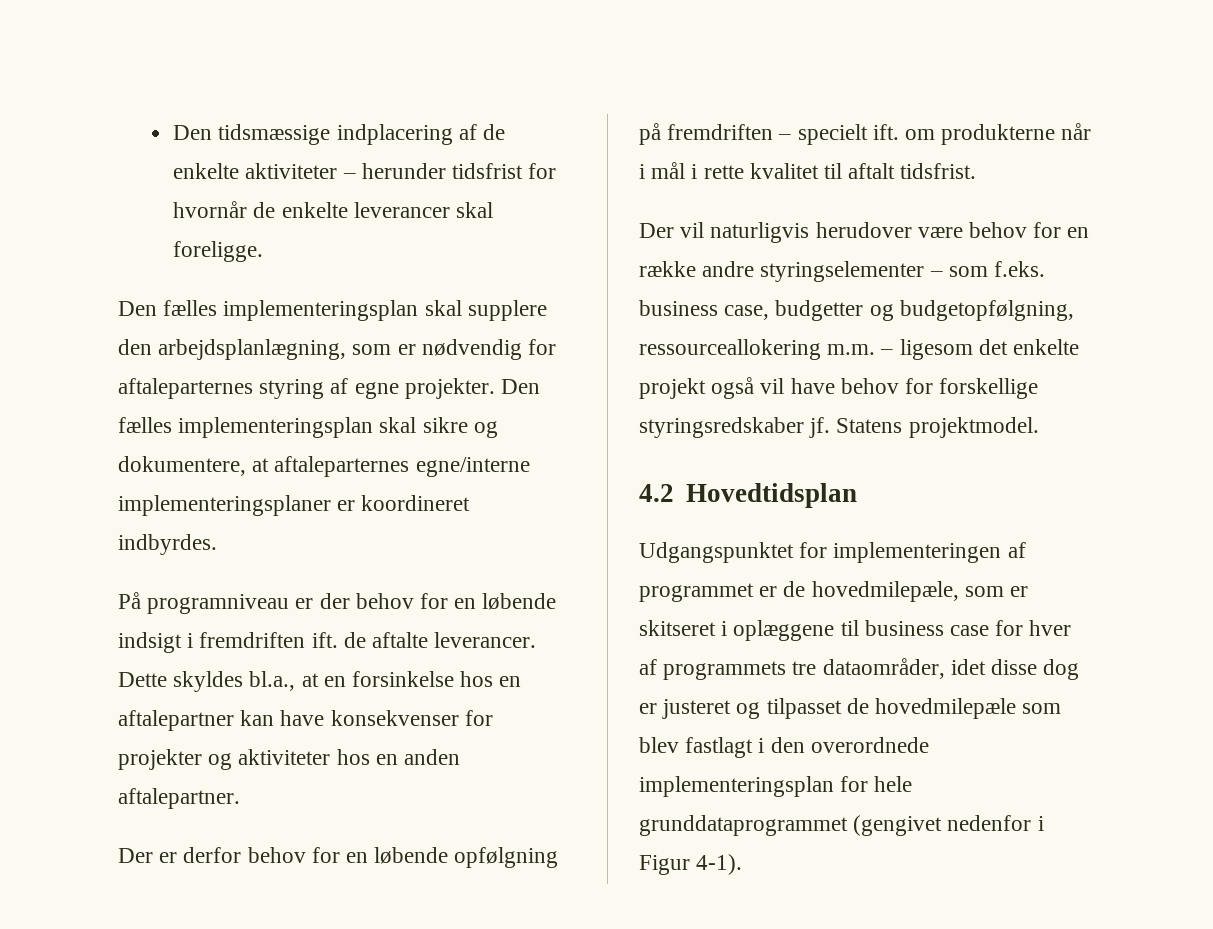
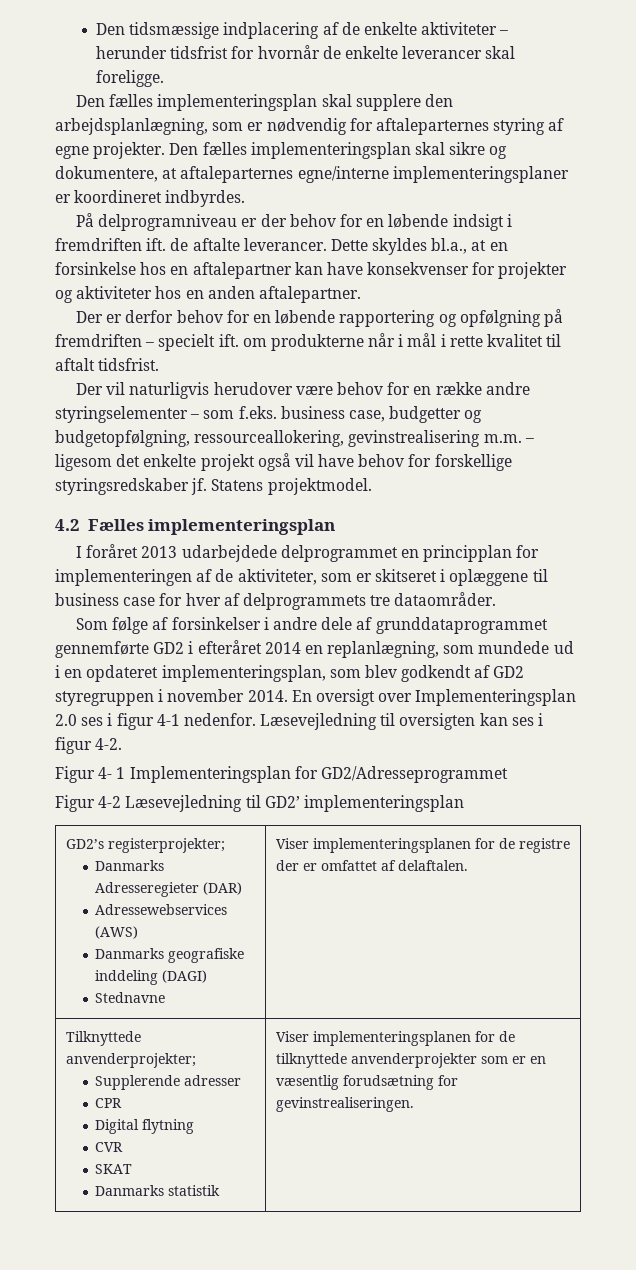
[147,594,290,614] programniveau -> [98,214,238,231] delprogramniveau
(449, 855) none -> [339,310,457,327] rapportering og
[639,339,821,360] ressourceallokering -> [194,430,481,447] ressourceallokering, gevinstrealisering
[685,483,857,508] [639,542,1026,563] [639,581,959,602] Hovedtidsplan // Udgangspunktet for implementeringen af programmet er de hovedmilepæle, -> [87,519,336,535] [76,544,540,562] [55,569,317,586] Fælles implementeringsplan // I foråret 2013 udarbejdede delprogrammet en principplan for implementeringen af de aktiviteter,
[663,658,1080,680] [639,698,1062,719] [639,737,929,758] [639,776,913,797] [639,815,1044,836] [639,854,743,875] programmets tre dataområder, idet disse dog er justeret og tilpasset de hovedmilepæle som blev fastlagt i den overordnede implementeringsplan for hele grunddataprogrammet (gengivet nedenfor i Figur 4-1). -> [242,592,497,610] [76,617,548,634] [55,640,574,658] [55,665,525,682] [55,689,577,706] [55,713,544,730] [55,737,123,754] [55,766,508,783] [55,795,464,812] [65,838,225,853] [95,860,165,871] [95,882,243,897] [95,904,228,915] [95,926,139,939] [95,948,245,963] [95,970,208,985] [95,992,166,1003] [275,838,570,853] [275,860,468,871] [65,1031,141,1046] [65,1053,196,1068] [95,1075,242,1090] [95,1098,123,1108] [95,1119,195,1134] [95,1142,124,1152] [95,1164,133,1174] [95,1185,221,1196] [275,1031,515,1046] [275,1053,546,1068] [275,1075,458,1090] [275,1097,414,1112] delprogrammets tre dataområder. // Som følge af forsinkelser i andre dele af grunddataprogrammet gennemførte GD2 i efteråret 2014 en replanlægning, som mundede ud i en opdateret implementeringsplan, som blev godkendt af GD2 styregruppen i november 2014. En oversigt over Implementeringsplan 2.0 ses i figur 4-1 nedenfor. Læsevejledning til oversigten kan ses i figur 4-2. // Figur 4- 1 Implementeringsplan for GD2/Adresseprogrammet // Figur 4-2 Læsevejledning til GD2’ implementeringsplan // GD2’s registerprojekter; // Danmarks Adresseregieter (DAR) // Adressewebservices (AWS) // Danmarks geografiske inddeling (DAGI) // Stednavne | Viser implementeringsplanen for de registre der er omfattet af delaftalen. // Tilknyttede anvenderprojekter; // Supplerende adresser // CPR // Digital flytning // CVR // SKAT // Danmarks statistik | Viser implementeringsplanen for de tilknyttede anvenderprojekter som er en væsentlig forudsætning for gevinstrealiseringen.

